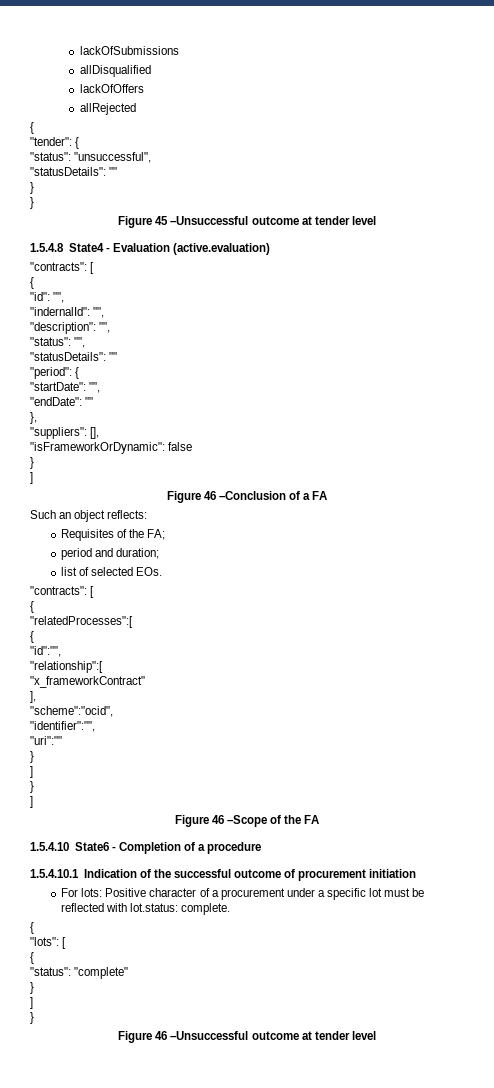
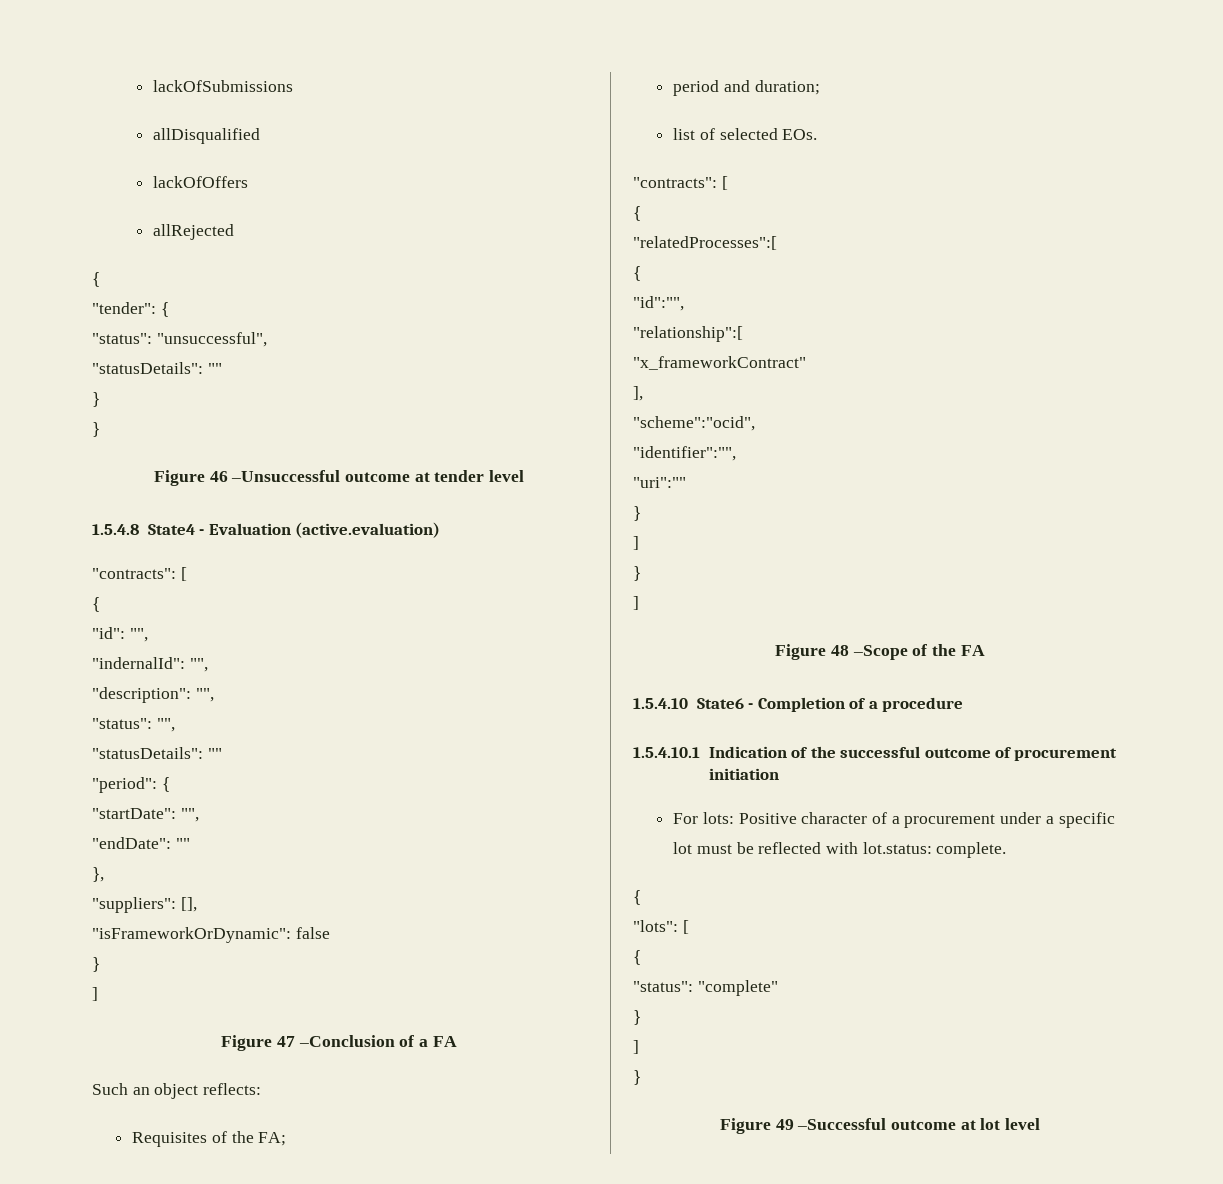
[155,216,169,225] 45 -> [209,471,228,482] 46
[203,491,216,500] 46 -> [276,1036,295,1047] 47
[211,815,224,824] 46 -> [830,645,849,656] 48
[155,1031,350,1040] 46 –Unsuccessful outcome at tender -> [775,1118,1001,1130] 49 –Successful outcome at lot

